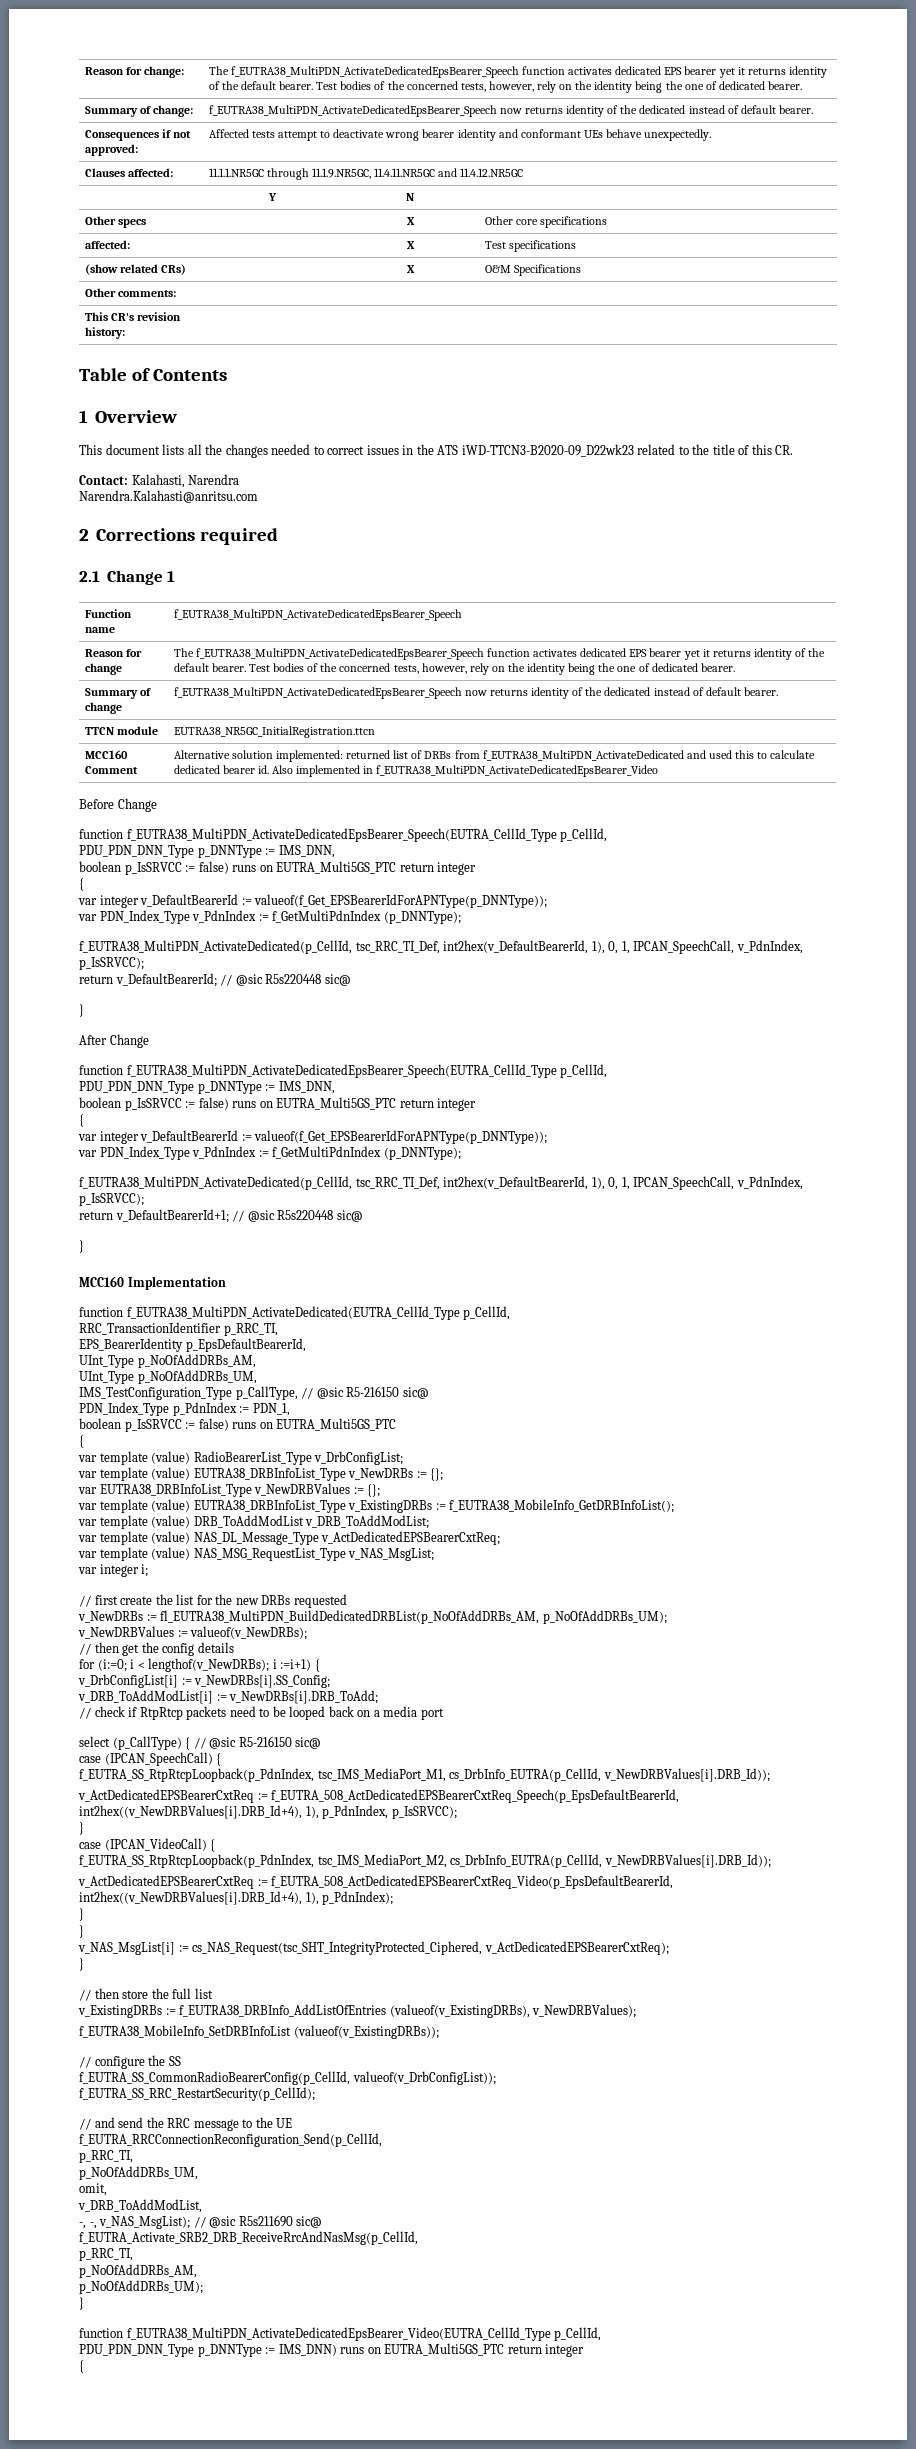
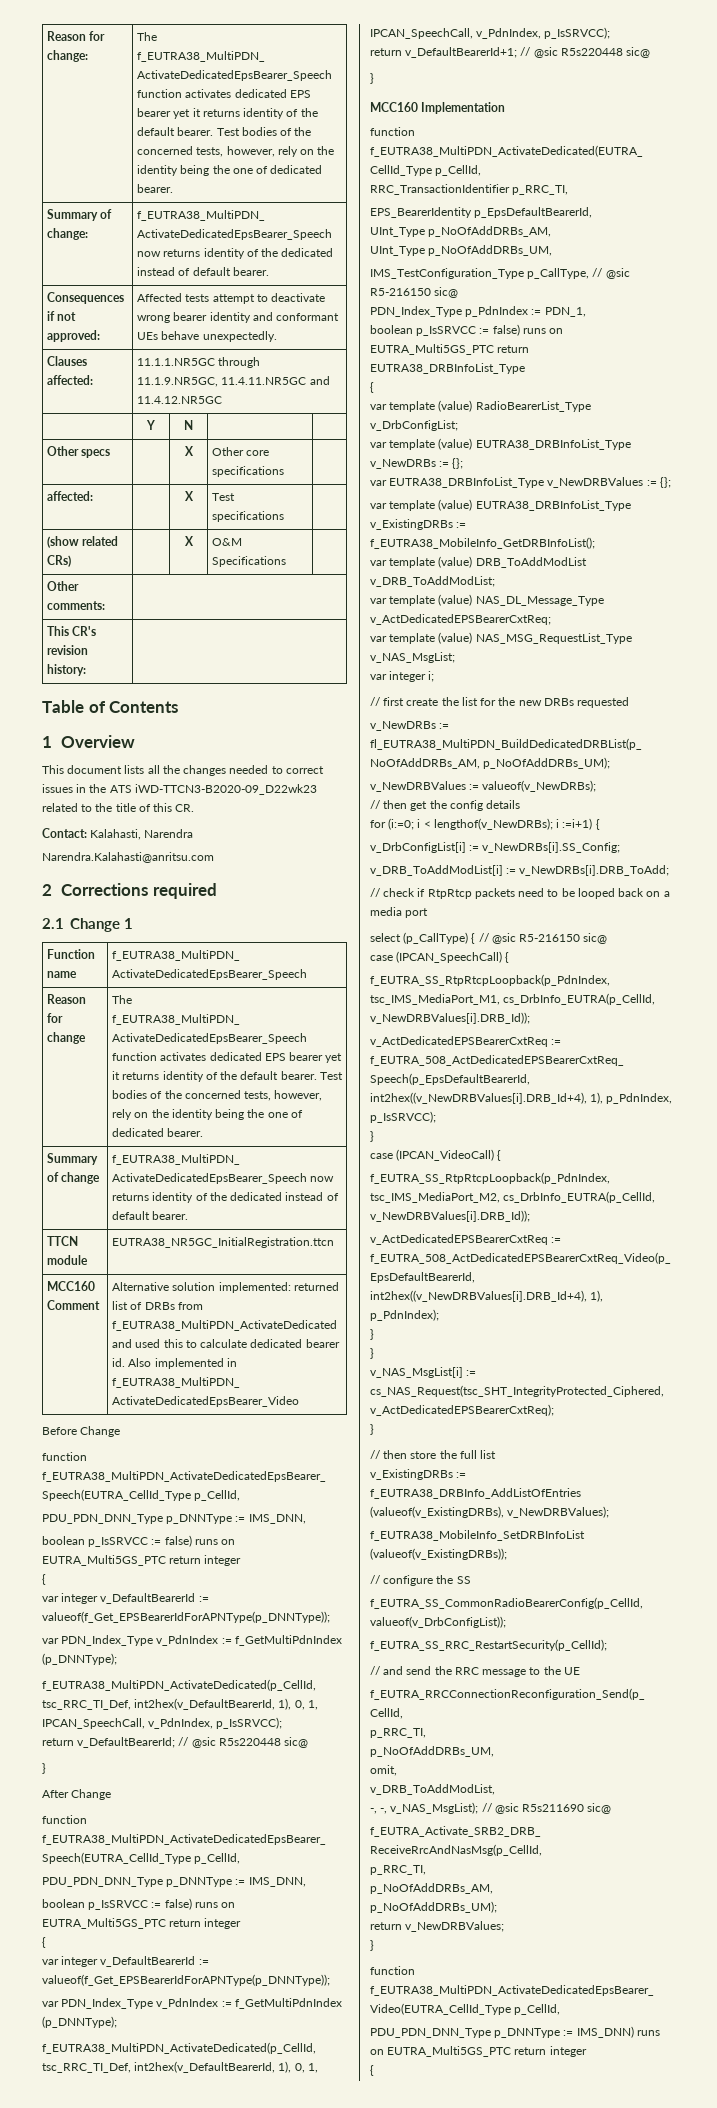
(397, 1424) none -> [497,345,530,353] [370,363,525,374] return EUTRA38_DRBInfoList_Type
(203, 2287) none -> [370,1921,505,1932] // return v_NewDRBValues;

